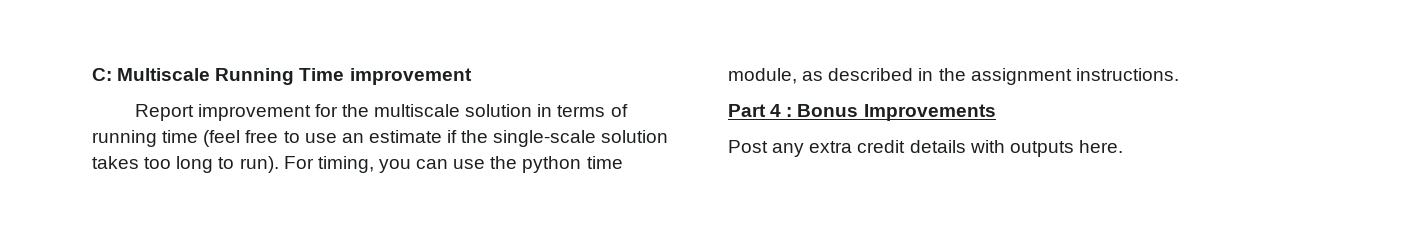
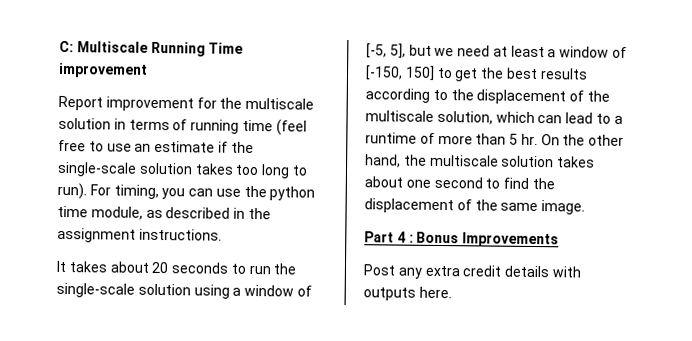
(1179, 74) none -> [56,260,298,275] [56,282,312,299] [366,43,628,59] [365,65,588,82] [365,88,610,105] [365,110,623,125] [365,132,625,146] [365,154,596,168] [364,176,555,190] [364,198,586,215] // It takes about 20 seconds to run the single-scale solution using a window of [-5, 5], but we need at least a window of [-150, 150] to get the best results according to the displacement of the multiscale solution, which can lead to a runtime of more than 5 hr. On the other hand, the multiscale solution takes about one second to find the displacement of the same image.

